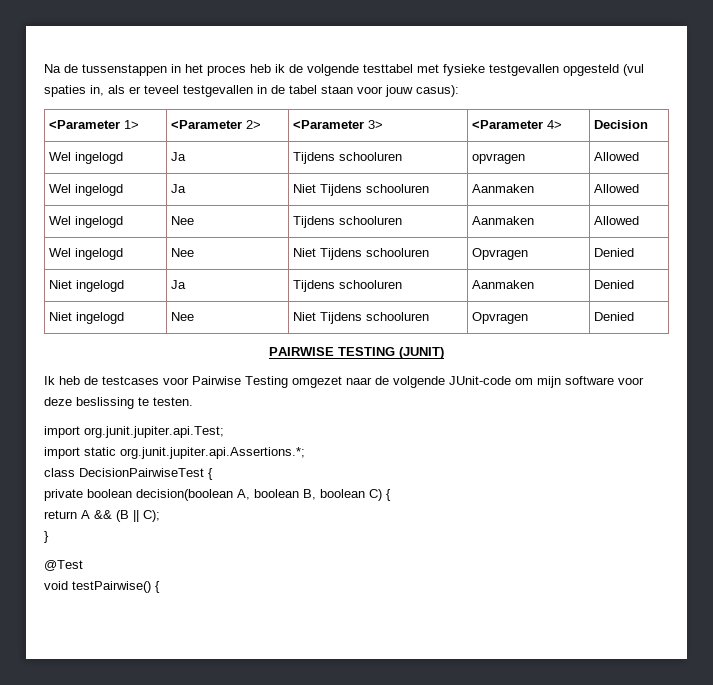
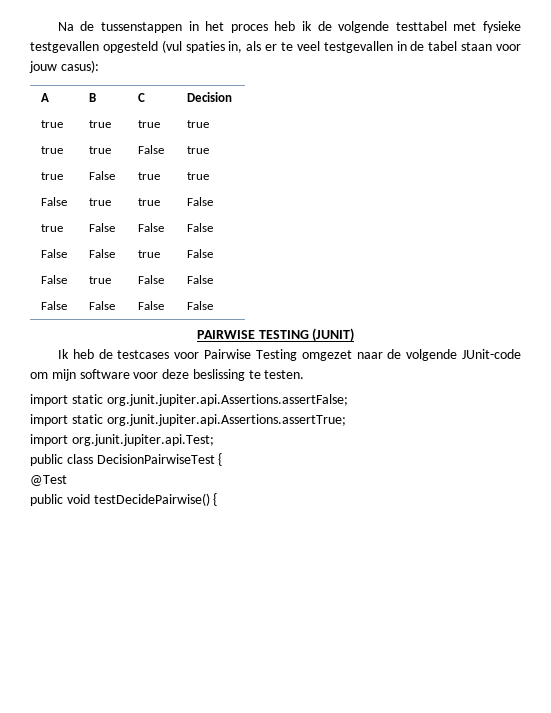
[144,85,179,94] teveel -> [281,41,320,51] te veel
[49,120,140,129] [171,120,262,129] [293,120,384,129] [472,120,563,129] [594,120,649,129] [49,152,124,164] [171,152,187,161] [293,152,403,164] [472,153,526,164] [594,152,640,161] [49,184,124,196] [171,184,187,193] [293,184,430,196] [472,184,535,193] [594,184,640,193] [49,216,124,228] [171,216,195,225] [293,216,403,228] [472,216,535,225] [594,216,640,225] [49,248,124,260] [171,248,195,257] [293,248,430,260] [472,248,529,260] [594,248,635,257] [49,280,125,292] [171,280,187,289] [293,280,403,292] [472,280,535,289] [594,280,635,289] [49,312,125,324] [171,312,195,321] [293,312,430,324] [472,312,529,324] [594,312,635,321] <Parameter 1> | <Parameter 2> | <Parameter 3> | <Parameter 4> | Decision // Wel ingelogd | Ja | Tijdens schooluren | opvragen | Allowed // Wel ingelogd | Ja | Niet Tijdens schooluren | Aanmaken | Allowed // Wel ingelogd | Nee | Tijdens schooluren | Aanmaken | Allowed // Wel ingelogd | Nee | Niet Tijdens schooluren | Opvragen | Denied // Niet ingelogd | Ja | Tijdens schooluren | Aanmaken | Denied // Niet ingelogd | Nee | Niet Tijdens schooluren | Opvragen | Denied -> [40,93,49,102] [88,93,96,102] [137,93,145,102] [186,92,232,102] [40,120,63,128] [88,120,111,128] [137,120,160,128] [186,120,209,128] [40,146,63,154] [88,146,111,154] [137,145,164,154] [186,146,209,154] [40,172,63,180] [88,171,115,180] [137,172,160,180] [186,172,209,180] [40,197,67,206] [88,198,111,206] [137,198,160,206] [186,197,213,206] [40,224,63,232] [88,223,115,232] [137,223,164,232] [186,223,213,232] [40,249,67,258] [88,249,115,258] [137,250,160,258] [186,249,213,258] [40,275,67,284] [88,276,111,284] [137,275,164,284] [186,275,213,284] [40,301,67,310] [88,301,115,310] [137,301,164,310] [186,301,213,310] A | B | C | Decision // true | true | true | true // true | true | False | true // true | False | true | true // False | true | true | False // true | False | False | False // False | False | true | False // False | true | False | False // False | False | False | False
[84,426,224,438] [44,447,305,459] org.junit.jupiter.api.Test; // import static org.junit.jupiter.api.Assertions.*; // -> [71,394,348,406] [30,414,346,426] [30,434,214,446] [30,454,63,466] static org.junit.jupiter.api.Assertions.assertFalse; // import static org.junit.jupiter.api.Assertions.assertTrue; // import org.junit.jupiter.api.Test; // public
[44,489,391,501] [44,510,160,522] [44,531,49,543] [44,560,83,571] [44,581,151,593] private boolean decision(boolean A, boolean B, boolean C) { // return A && (B || C); // } // @Test // void testPairwise() -> [30,475,67,486] [30,493,210,506] @Test // public void testDecidePairwise()

